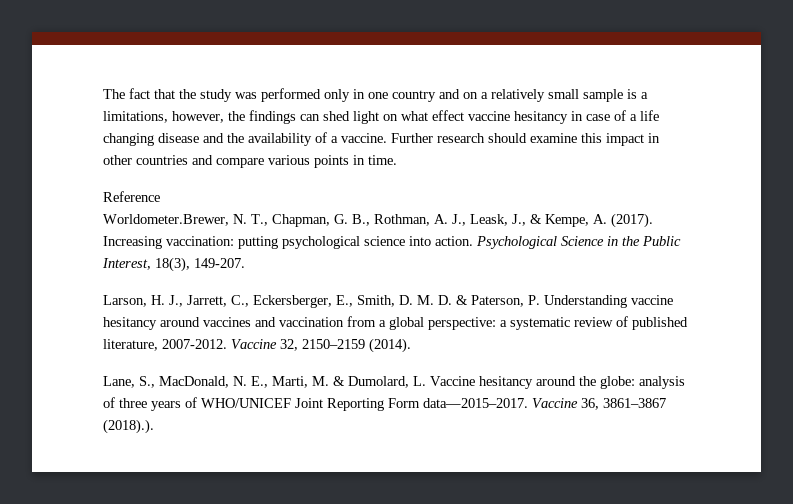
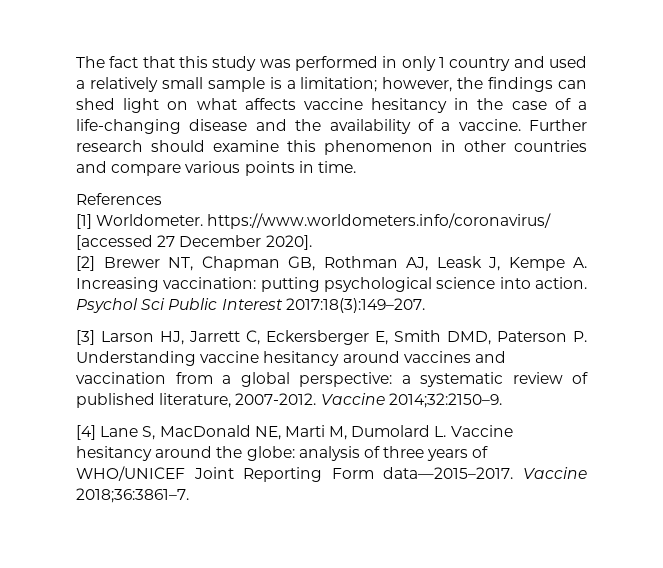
[179,89,196,99] the -> [179,56,208,68] this
[324,89,388,102] only in one -> [382,56,445,71] in only 1
[463,92,478,99] on -> [548,56,587,68] used
[103,111,168,123] limitations, -> [300,77,378,92] limitation;
[432,110,464,121] effect -> [244,98,296,110] affects
(583, 116) none -> [477,98,504,110] the
[640,110,659,121] [103,133,154,146] life changing -> [76,119,181,134] life-changing
[606,133,644,146] impact -> [324,140,433,155] phenomenon
[103,191,160,202] [103,213,653,228] Reference // Worldometer.Brewer, N. T., Chapman, G. B., Rothman, A. J., Leask, J., & Kempe, A. (2017). -> [76,193,162,205] [76,213,552,229] [76,235,312,250] [76,256,587,271] References // [1] Worldometer. https://www.worldometers.info/coronavirus/ [accessed 27 December 2020]. // [2] Brewer NT, Chapman GB, Rothman AJ, Leask J, Kempe A.
[476,236,681,249] [102,257,245,272] [103,295,524,308] Psychological Science in the Public Interest, 18(3), 149-207. // Larson, H. J., Jarrett, C., Eckersberger, E., Smith, D. M. D. & Paterson, -> [76,298,425,313] [76,330,567,345] Psychol Sci Public Interest 2017:18(3):149–207. // [3] Larson HJ, Jarrett C, Eckersberger E, Smith DMD, Paterson
[280,338,411,353] [103,376,409,388] 32, 2150–2159 (2014). // Lane, S., MacDonald, N. E., Marti, M. & Dumolard, -> [388,393,502,408] [76,425,431,440] 2014;32:2150–9. // [4] Lane S, MacDonald NE, Marti M, Dumolard
[581,398,666,410] [103,419,154,434] 36, 3861–3867 (2018).). -> [76,488,189,503] 2018;36:3861–7.

